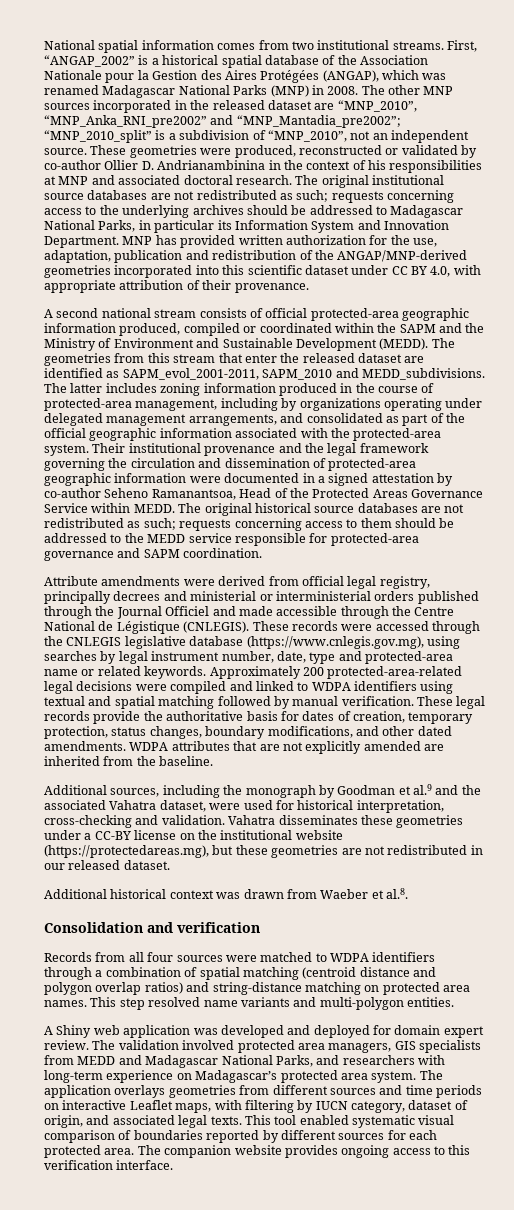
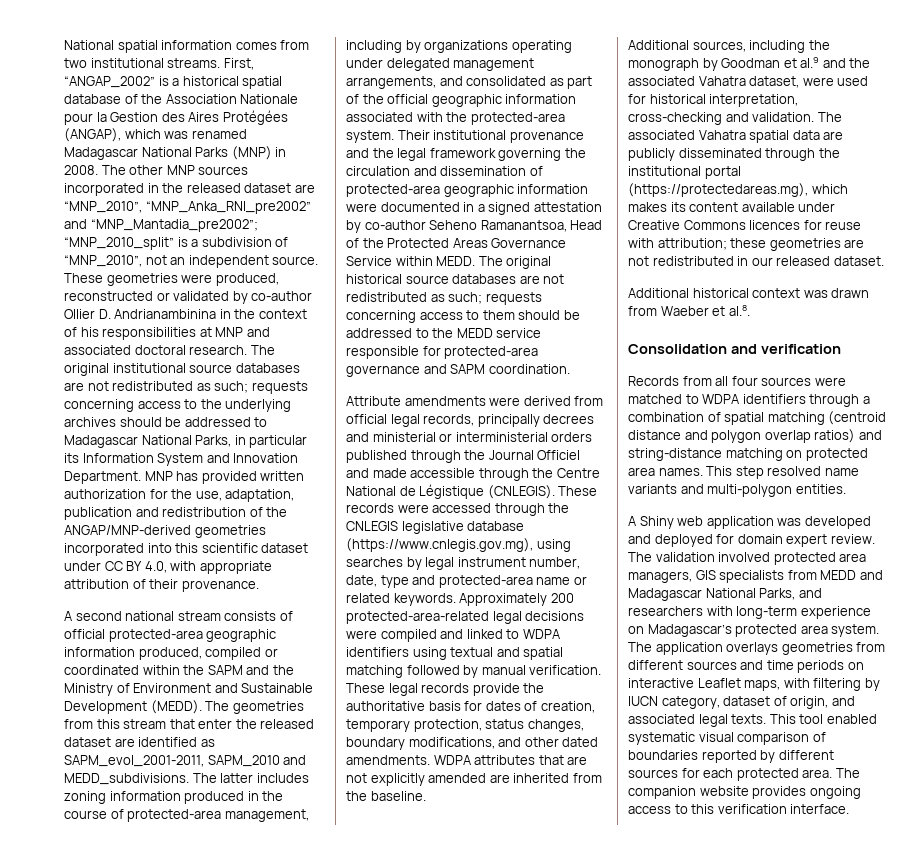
[379,576,430,589] registry, -> [423,414,475,426] records,
[228,815,464,828] [44,830,343,840] [44,845,234,858] Vahatra disseminates these geometries under a CC-BY license on the institutional website (https://protectedareas.mg), but -> [817,112,842,122] [628,130,844,143] [628,148,840,161] [628,166,741,179] [628,183,848,197] [628,202,836,212] [628,220,862,230] [628,238,727,250] The associated Vahatra spatial data are publicly disseminated through the institutional portal (https://protectedareas.mg), which makes its content available under Creative Commons licences for reuse with attribution;

